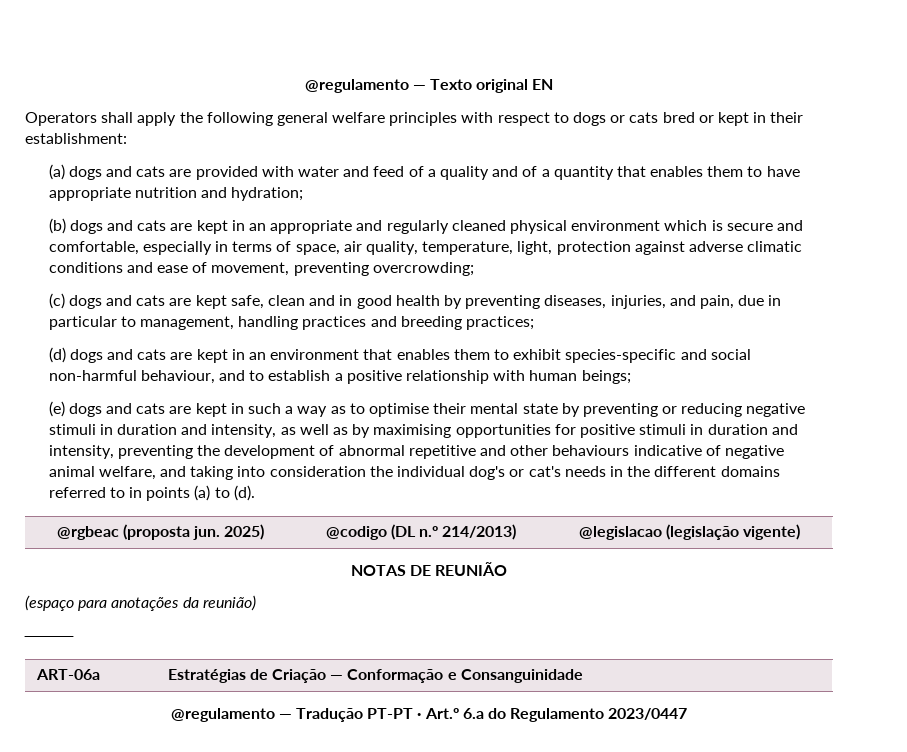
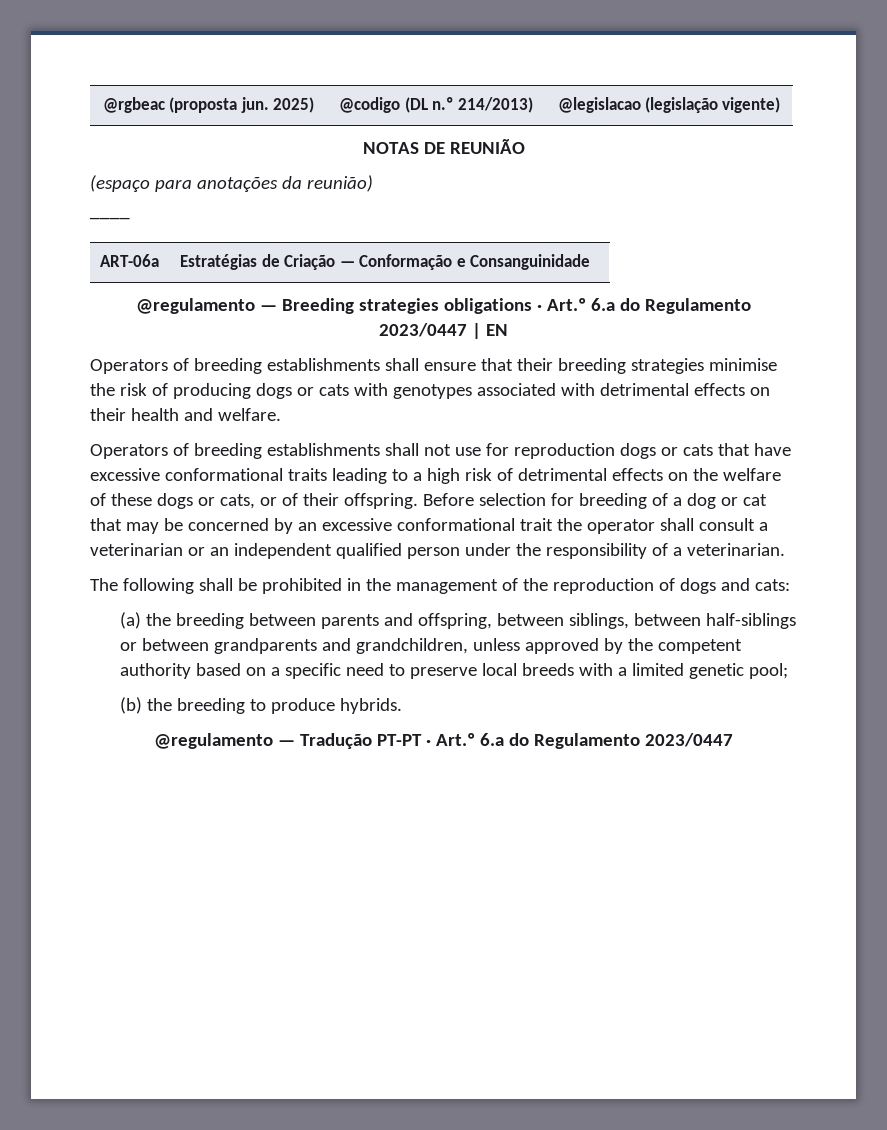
[304,79,554,93] [25,112,804,126] [25,133,127,144] [48,164,800,180] [48,187,304,201] [48,218,803,234] [48,241,803,255] [48,262,474,276] [48,293,782,309] [48,316,535,330] [48,347,751,363] [48,370,631,384] [48,401,806,417] [48,424,798,438] [48,445,784,459] [48,466,780,480] [48,485,255,501] @regulamento — Texto original EN // Operators shall apply the following general welfare principles with respect to dogs or cats bred or kept in their establishment: // (a) dogs and cats are provided with water and feed of a quality and of a quantity that enables them to have appropriate nutrition and hydration; // (b) dogs and cats are kept in an appropriate and regularly cleaned physical environment which is secure and comfortable, especially in terms of space, air quality, temperature, light, protection against adverse climatic conditions and ease of movement, preventing overcrowding; // (c) dogs and cats are kept safe, clean and in good health by preventing diseases, injuries, and pain, due in particular to management, handling practices and breeding practices; // (d) dogs and cats are kept in an environment that enables them to exhibit species-specific and social non-harmful behaviour, and to establish a positive relationship with human beings; // (e) dogs and cats are kept in such a way as to optimise their mental state by preventing or reducing negative stimuli in duration and intensity, as well as by maximising opportunities for positive stimuli in duration and intensity, preventing the development of abnormal repetitive and other behaviours indicative of negative animal welfare, and taking into consideration the individual dog's or cat's needs in the different domains referred to in points (a) to (d). // -> (102, 105) none
(583, 676) none -> [136,298,751,314] [379,323,508,339] [90,358,777,374] [90,383,770,399] [90,408,281,421] [90,443,791,459] [90,468,781,484] [90,493,767,509] [90,518,768,534] [90,543,785,559] [90,578,790,594] [120,612,797,629] [120,638,743,654] [120,663,789,679] [120,697,403,714] // @regulamento — Breeding strategies obligations · Art.º 6.a do Regulamento 2023/0447 | EN // Operators of breeding establishments shall ensure that their breeding strategies minimise the risk of producing dogs or cats with genotypes associated with detrimental effects on their health and welfare. // Operators of breeding establishments shall not use for reproduction dogs or cats that have excessive conformational traits leading to a high risk of detrimental effects on the welfare of these dogs or cats, or of their offspring. Before selection for breeding of a dog or cat that may be concerned by an excessive conformational trait the operator shall consult a veterinarian or an independent qualified person under the responsibility of a veterinarian. // The following shall be prohibited in the management of the reproduction of dogs and cats: // (a) the breeding between parents and offspring, between siblings, between half-siblings or between grandparents and grandchildren, unless approved by the competent authority based on a specific need to preserve local breeds with a limited genetic pool; // (b) the breeding to produce hybrids.

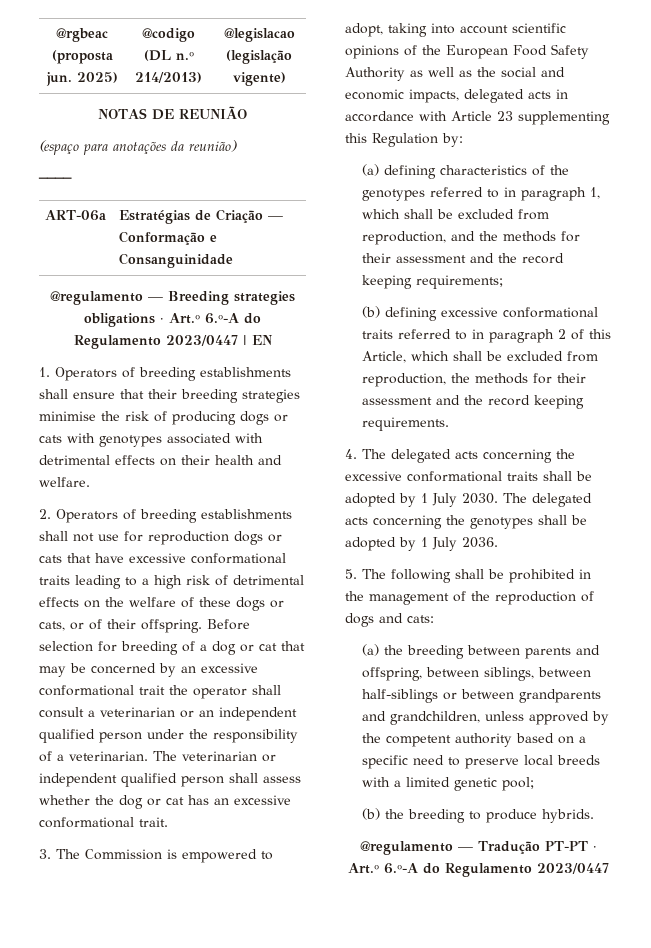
[590,298,615,311] 6.a -> [205,313,239,324] 6.º-A
(508, 330) none -> [39,367,50,377] 1.
(281, 414) none -> [39,509,51,519] 2.
(785, 549) // -> [153,751,276,762] [39,773,301,787] [39,795,291,809] [39,817,168,828] [39,849,273,863] [345,23,566,37] [345,44,589,59] [345,67,565,81] [345,89,568,103] [345,111,610,125] [345,133,463,147] [361,164,569,179] [361,187,600,201] [361,209,549,220] [361,231,580,245] [361,253,564,264] [361,275,503,289] [361,306,598,321] [361,329,611,343] [361,351,598,363] [361,373,586,387] [361,395,584,409] [361,417,449,431] [345,449,575,463] [345,471,592,482] [345,493,592,507] [345,515,587,529] [345,537,498,551] [345,569,357,579] The veterinarian or independent qualified person shall assess whether the dog or cat has an excessive conformational trait. // 3. The Commission is empowered to adopt, taking into account scientific opinions of the European Food Safety Authority as well as the social and economic impacts, delegated acts in accordance with Article 23 supplementing this Regulation by: // (a) defining characteristics of the genotypes referred to in paragraph 1, which shall be excluded from reproduction, and the methods for their assessment and the record keeping requirements; // (b) defining excessive conformational traits referred to in paragraph 2 of this Article, which shall be excluded from reproduction, the methods for their assessment and the record keeping requirements. // 4. The delegated acts concerning the excessive conformational traits shall be adopted by 1 July 2030. The delegated acts concerning the genotypes shall be adopted by 1 July 2036. // 5.
[479,733,504,746] 6.a -> [384,863,418,874] 6.º-A

